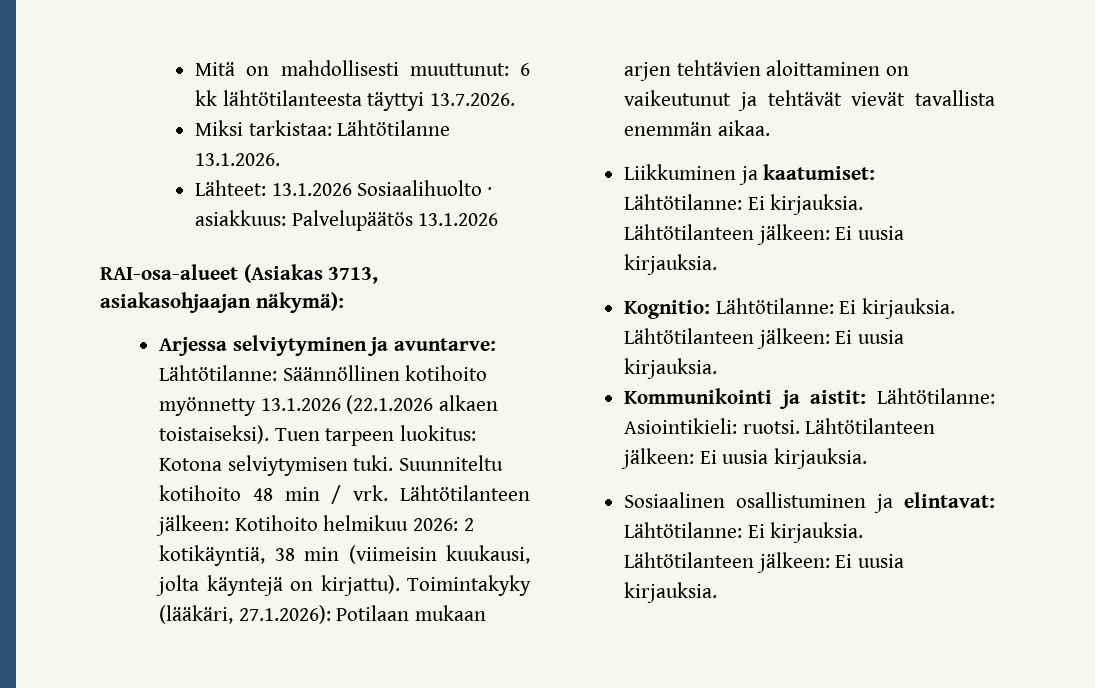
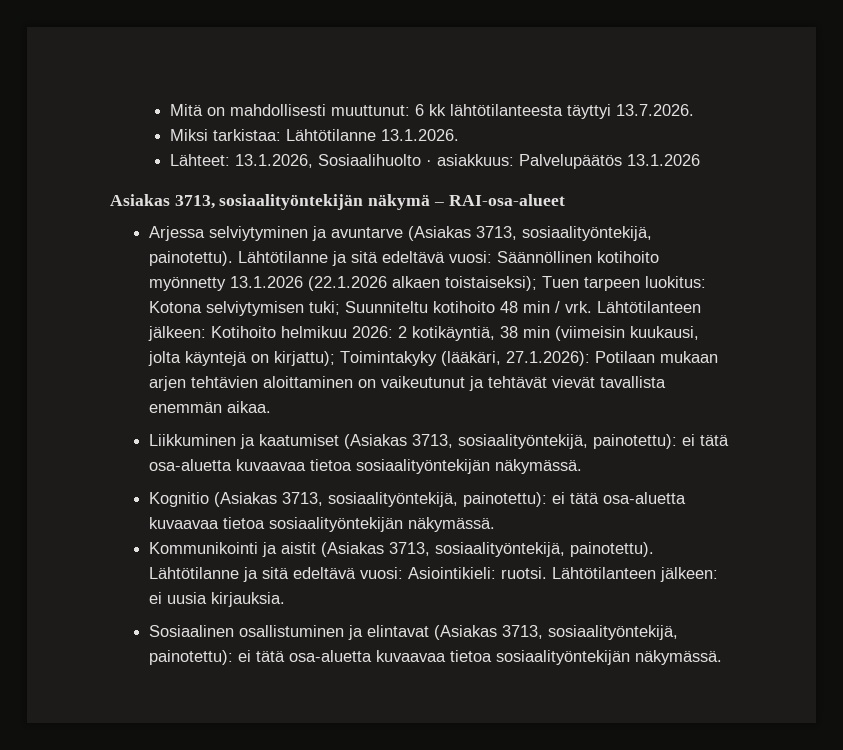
[271,183,352,196] 13.1.2026 -> [235,154,314,168] 13.1.2026,
[100,264,379,284] [100,292,344,313] [159,335,497,356] [159,365,278,381] RAI-osa-alueet (Asiakas 3713, asiakasohjaajan näkymä): // Arjessa selviytyminen ja avuntarve: Lähtötilanne: -> [110,194,565,210] [149,226,653,241] [149,251,493,266] Asiakas 3713, sosiaalityöntekijän näkymä – RAI-osa-alueet // Arjessa selviytyminen ja avuntarve (Asiakas 3713, sosiaalityöntekijä, painotettu). Lähtötilanne ja sitä edeltävä vuosi:
[159,425,270,444] toistaiseksi). -> [445,276,538,291] toistaiseksi);
[353,455,394,471] tuki. -> [309,301,341,315] tuki;
[320,575,400,596] kirjattu). -> [274,351,336,366] kirjattu);
[763,164,876,180] [624,194,864,215] [624,224,905,245] [624,254,718,275] [624,298,956,319] [624,328,905,349] [624,358,718,379] [624,388,995,409] kaatumiset: Lähtötilanne: Ei kirjauksia. Lähtötilanteen jälkeen: Ei uusia kirjauksia. // Kognitio: Lähtötilanne: Ei kirjauksia. Lähtötilanteen jälkeen: Ei uusia kirjauksia. // Kommunikointi ja aistit: Lähtötilanne: -> [259,434,730,449] [149,459,583,474] [149,492,687,507] [149,517,496,532] [149,542,655,557] [149,567,404,582] kaatumiset (Asiakas 3713, sosiaalityöntekijä, painotettu): ei tätä osa-aluetta kuvaavaa tietoa sosiaalityöntekijän näkymässä. // Kognitio (Asiakas 3713, sosiaalityöntekijä, painotettu): ei tätä osa-aluetta kuvaavaa tietoa sosiaalityöntekijän näkymässä. // Kommunikointi ja aistit (Asiakas 3713, sosiaalityöntekijä, painotettu). Lähtötilanne ja sitä edeltävä vuosi:
[699,450,717,464] Ei -> [149,592,163,604] ei
[904,492,995,508] [624,522,864,543] [624,552,905,573] [624,582,718,603] elintavat: Lähtötilanne: Ei kirjauksia. Lähtötilanteen jälkeen: Ei uusia kirjauksia. -> [367,625,679,640] [149,650,723,665] elintavat (Asiakas 3713, sosiaalityöntekijä, painotettu): ei tätä osa-aluetta kuvaavaa tietoa sosiaalityöntekijän näkymässä.

